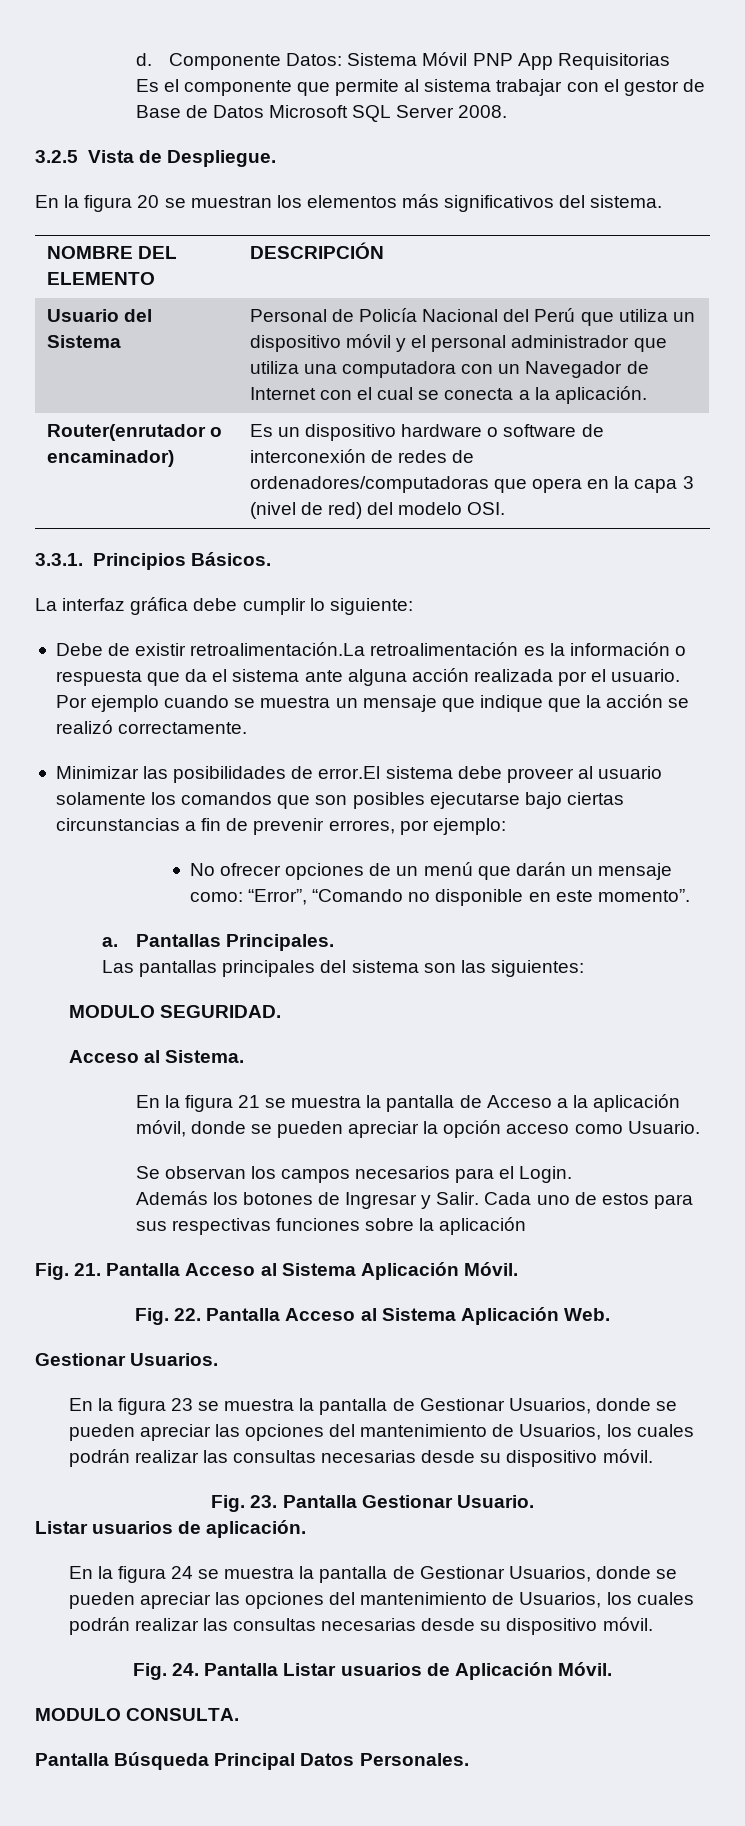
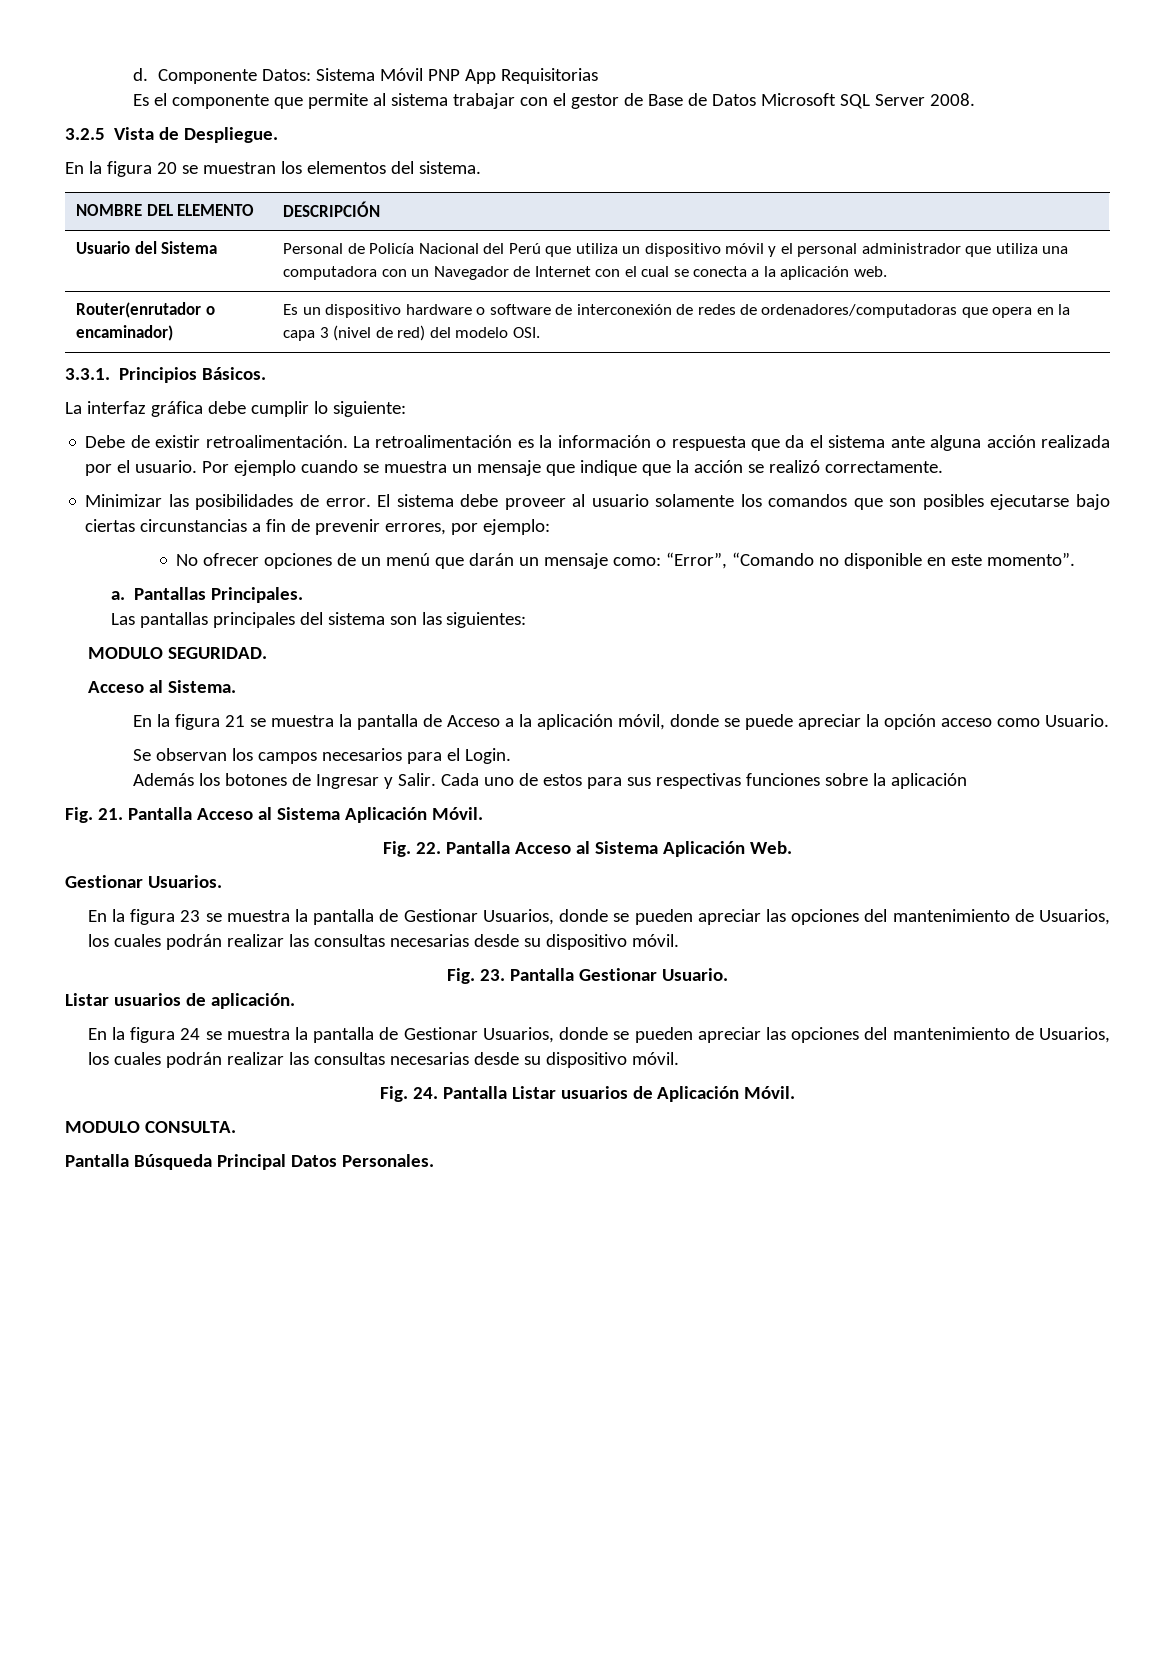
[402,194,555,212] más significativos -> (386, 167) none
[554,386,647,404] aplicación. -> [780,266,887,280] aplicación web.
[190,642,366,656] retroalimentación.La -> [205,435,371,448] retroalimentación. La
[318,766,381,779] error.El -> [325,494,391,507] error. El
[276,1121,343,1138] pueden -> [745,714,794,730] puede

